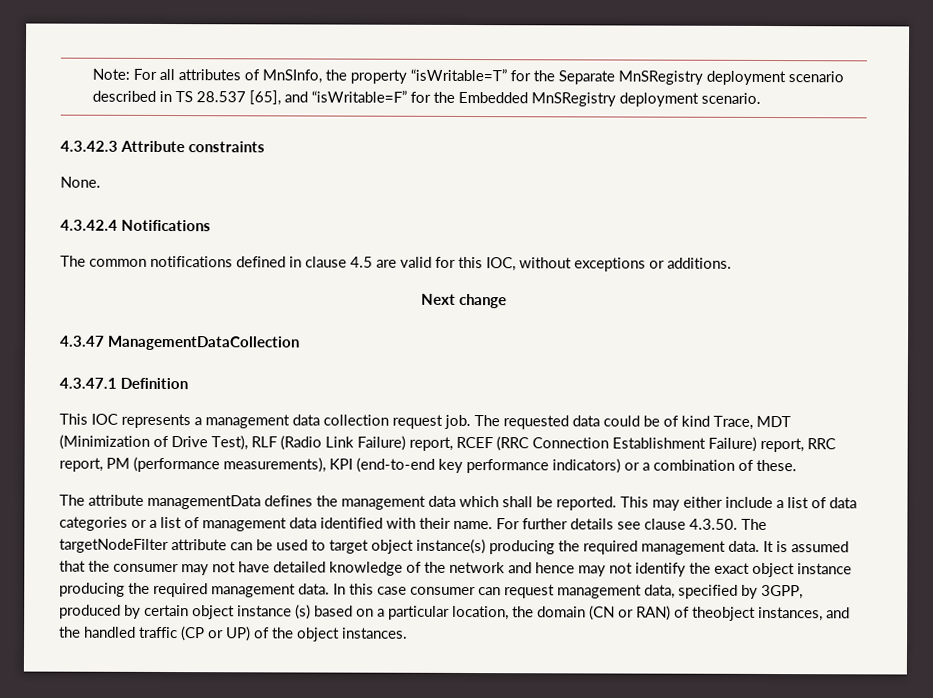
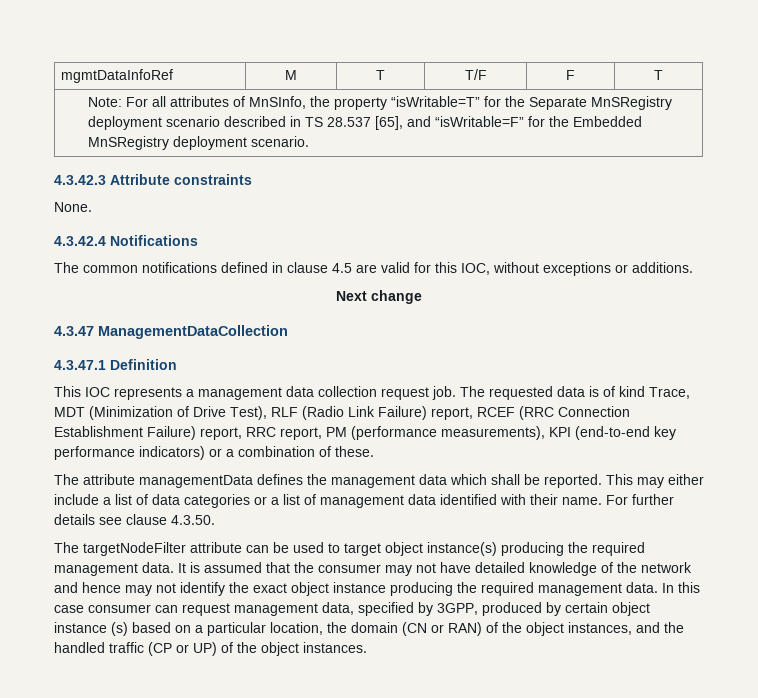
(92, 74) none -> [60,69,173,83] [285,70,297,80] [376,70,385,80] [464,69,487,80] [566,70,575,80] [654,70,663,80] mgmtDataInfoRef | M | T | T/F | F | T //
[603,415,660,427] could be -> [589,386,599,397] is
(738, 524) none -> (215, 520) //
[692,606,756,621] theobject -> [502,622,564,636] the object

